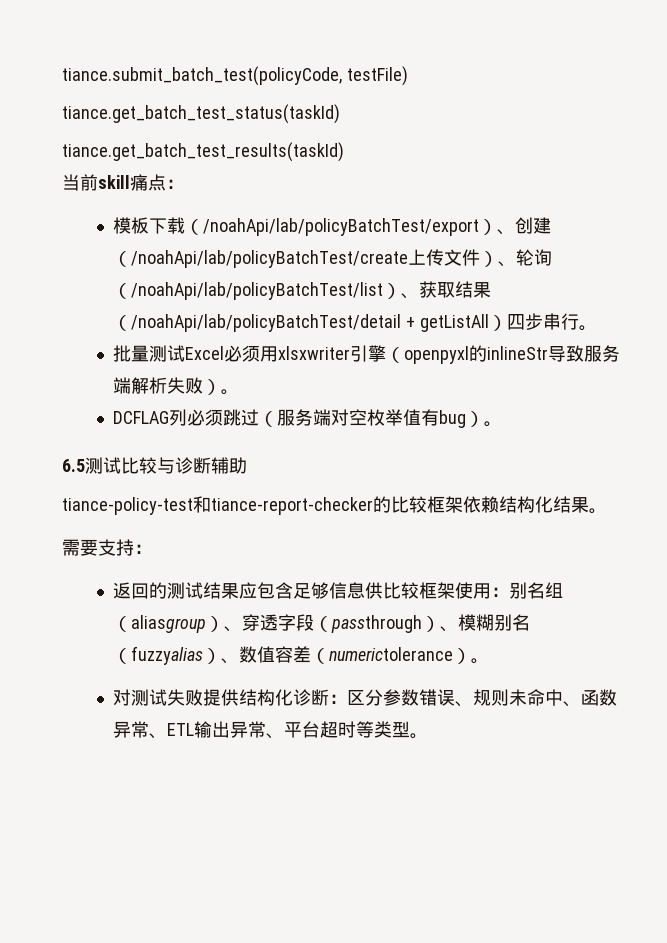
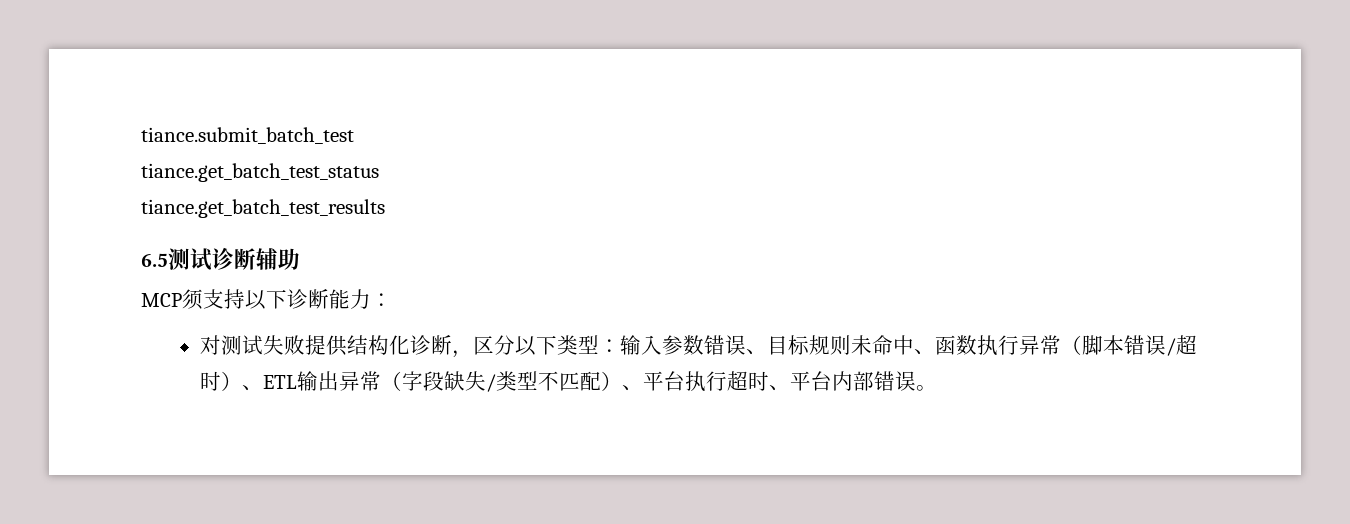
[62,66,408,86] [62,104,340,124] [62,142,344,162] [62,174,184,191] [113,217,552,236] [113,249,553,268] [113,281,492,300] [113,313,597,332] [113,345,621,364] [113,377,240,395] [113,409,503,428] tiance.submit_batch_test(policyCode, testFile) // tiance.get_batch_test_status(taskId) // tiance.get_batch_test_results(taskId) // 当前skill痛点： // 模板下载（/noahApi/lab/policyBatchTest/export）、创建（/noahApi/lab/policyBatchTest/create上传文件）、轮询（/noahApi/lab/policyBatchTest/list）、获取结果（/noahApi/lab/policyBatchTest/detail + getListAll）四步串行。 // 批量测试Excel必须用xlsxwriter引擎（openpyxl的inlineStr导致服务端解析失败）。 // DCFLAG列必须跳过（服务端对空枚举值有bug）。 -> [141,127,354,144] [141,163,379,182] [141,199,385,218] tiance.submit_batch_test // tiance.get_batch_test_status // tiance.get_batch_test_results
[121,457,175,474] 比较与 -> (212, 259) none
[62,496,607,515] [62,539,152,556] [113,582,564,599] [113,614,531,633] [113,646,490,665] tiance-policy-test和tiance-report-checker的比较框架依赖结构化结果。 // 需要支持： // 返回的测试结果应包含足够信息供比较框架使用：别名组（aliasgroup）、穿透字段（passthrough）、模糊别名（fuzzyalias）、数值容差（numerictolerance）。 -> [141,289,392,310] MCP须支持以下诊断能力：
[329,689,384,706] ：区分 -> [451,335,662,358] ，区分以下类型：输入
(474, 704) none -> [766,335,810,355] 目标
[113,721,411,739] 异常、ETL输出异常、平台超时等类型 -> [976,335,1197,356] [199,371,916,392] 执行异常（脚本错误/超时）、ETL输出异常（字段缺失/类型不匹配）、平台执行超时、平台内部错误

